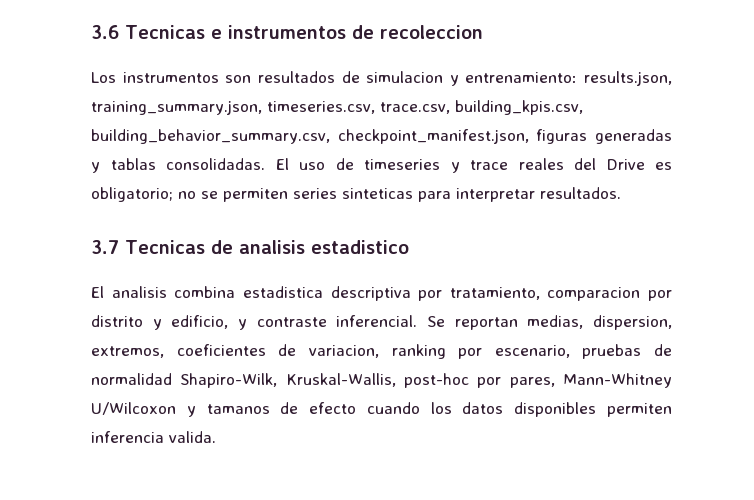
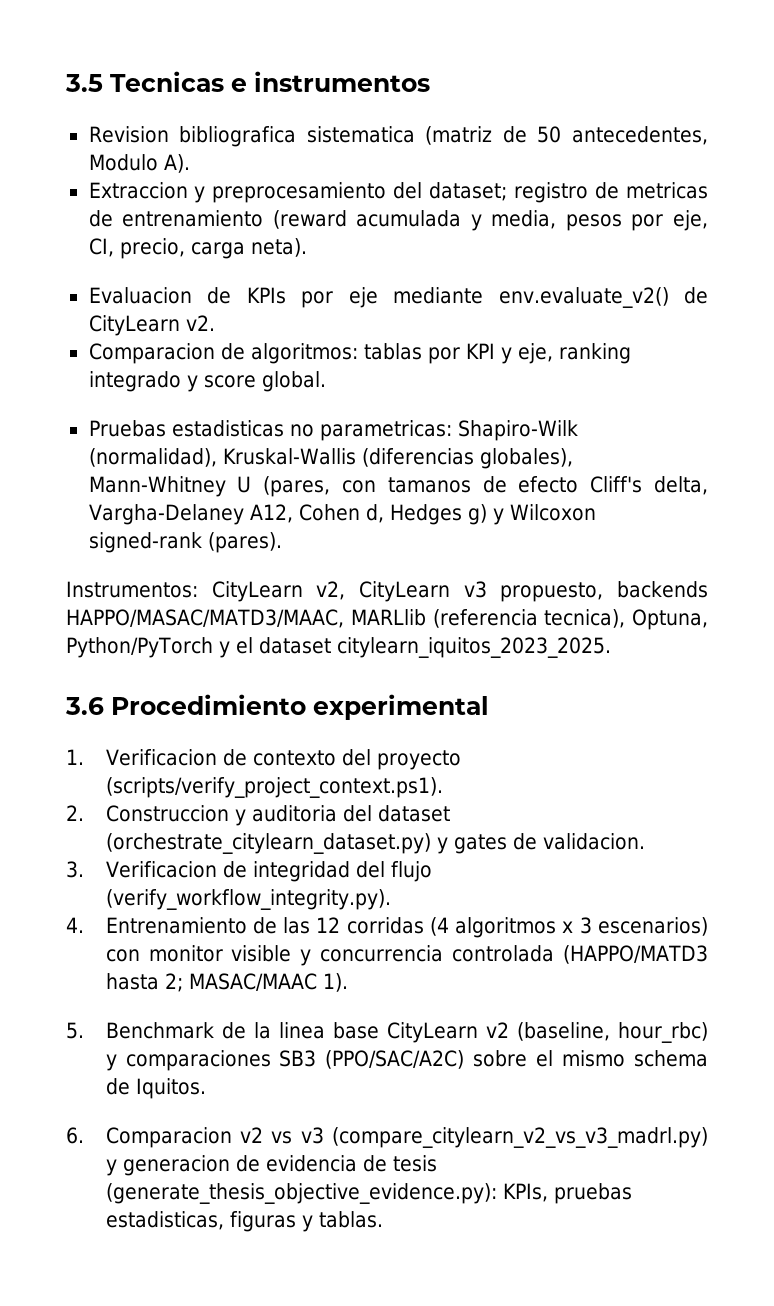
[91,25,119,39] 3.6 -> [65,74,103,92] 3.5
[351,25,483,39] [91,71,672,86] [91,100,583,115] [91,129,672,144] [91,158,672,173] [91,187,621,202] [91,240,409,254] [91,286,672,301] [91,315,672,330] [91,344,672,359] [91,373,672,388] [91,402,672,417] [91,431,216,443] de recoleccion // Los instrumentos son resultados de simulacion y entrenamiento: results.json, training_summary.json, timeseries.csv, trace.csv, building_kpis.csv, building_behavior_summary.csv, checkpoint_manifest.json, figuras generadas y tablas consolidadas. El uso de timeseries y trace reales del Drive es obligatorio; no se permiten series sinteticas para interpretar resultados. // 3.7 Tecnicas de analisis estadistico // El analisis combina estadistica descriptiva por tratamiento, comparacion por distrito y edificio, y contraste inferencial. Se reportan medias, dispersion, extremos, coeficientes de variacion, ranking por escenario, pruebas de normalidad Shapiro-Wilk, Kruskal-Wallis, post-hoc por pares, Mann-Whitney U/Wilcoxon y tamanos de efecto cuando los datos disponibles permiten inferencia valida. -> [88,126,708,147] [88,154,190,173] [88,182,708,203] [88,210,708,231] [88,238,307,259] [88,287,709,308] [88,315,215,336] [88,343,631,364] [88,371,326,392] [88,420,578,441] [88,448,573,469] [88,476,708,497] [88,504,596,525] [88,532,282,553] [66,581,709,602] [66,609,708,630] [66,637,611,658] [65,694,489,720] [66,749,461,770] [105,777,443,798] [66,805,450,826] [105,833,645,854] [66,861,432,882] [105,889,391,910] [66,917,708,938] [105,945,709,966] [105,973,348,992] [66,1022,709,1043] [105,1050,708,1071] [105,1078,206,1099] [66,1127,708,1148] [105,1155,437,1176] [105,1183,632,1204] [105,1211,383,1232] // Revision bibliografica sistematica (matriz de 50 antecedentes, Modulo A). // Extraccion y preprocesamiento del dataset; registro de metricas de entrenamiento (reward acumulada y media, pesos por eje, CI, precio, carga neta). // Evaluacion de KPIs por eje mediante env.evaluate_v2() de CityLearn v2. // Comparacion de algoritmos: tablas por KPI y eje, ranking integrado y score global. // Pruebas estadisticas no parametricas: Shapiro-Wilk (normalidad), Kruskal-Wallis (diferencias globales), Mann-Whitney U (pares, con tamanos de efecto Cliff's delta, Vargha-Delaney A12, Cohen d, Hedges g) y Wilcoxon signed-rank (pares). // Instrumentos: CityLearn v2, CityLearn v3 propuesto, backends HAPPO/MASAC/MATD3/MAAC, MARLlib (referencia tecnica), Optuna, Python/PyTorch y el dataset citylearn_iquitos_2023_2025. // 3.6 Procedimiento experimental // 1. Verificacion de contexto del proyecto (scripts/verify_project_context.ps1). // 2. Construccion y auditoria del dataset (orchestrate_citylearn_dataset.py) y gates de validacion. // 3. Verificacion de integridad del flujo (verify_workflow_integrity.py). // 4. Entrenamiento de las 12 corridas (4 algoritmos x 3 escenarios) con monitor visible y concurrencia controlada (HAPPO/MATD3 hasta 2; MASAC/MAAC 1). // 5. Benchmark de la linea base CityLearn v2 (baseline, hour_rbc) y comparaciones SB3 (PPO/SAC/A2C) sobre el mismo schema de Iquitos. // 6. Comparacion v2 vs v3 (compare_citylearn_v2_vs_v3_madrl.py) y generacion de evidencia de tesis (generate_thesis_objective_evidence.py): KPIs, pruebas estadisticas, figuras y tablas.

